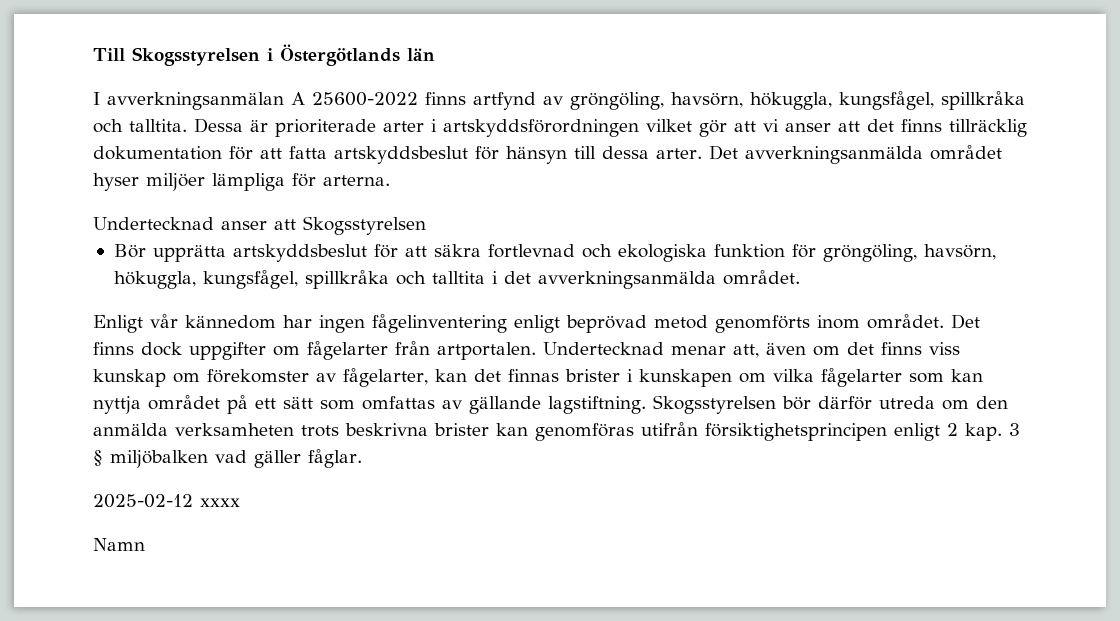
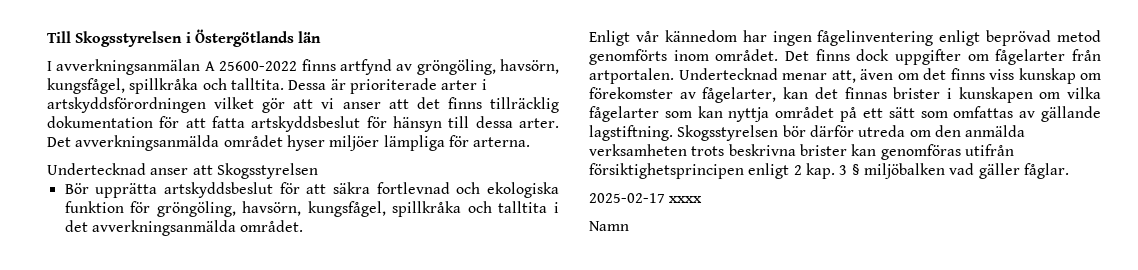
[750,92,832,110] hökuggla, -> (559, 66) none
[113,271,196,289] hökuggla, -> (302, 208) none
[93,494,193,508] 2025-02-12 -> [589,193,665,203] 2025-02-17

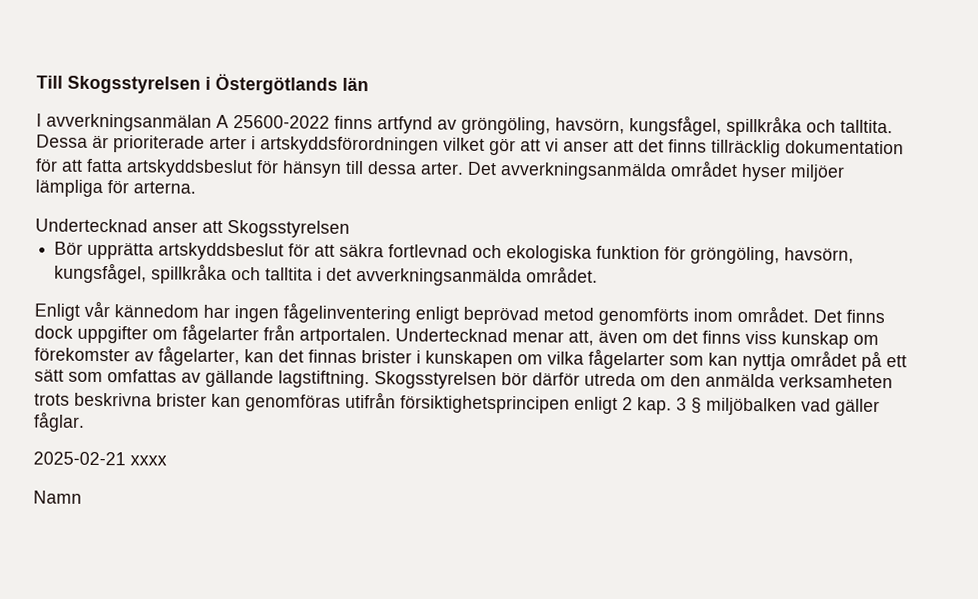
[589,193,665,203] 2025-02-17 -> [33,451,126,466] 2025-02-21

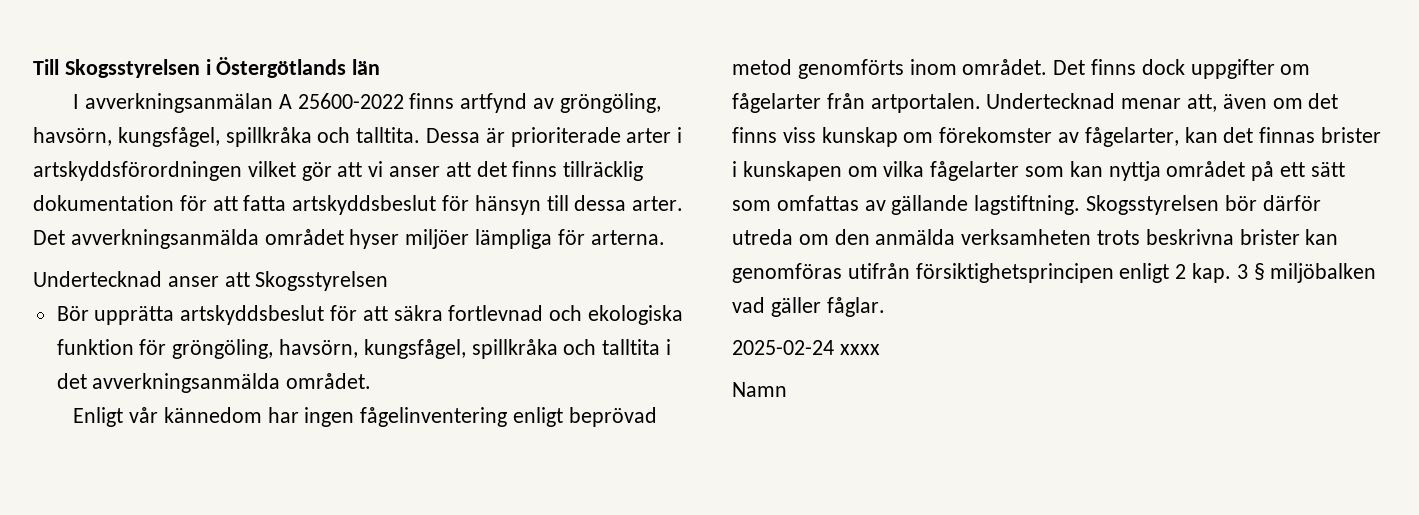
[33,451,126,466] 2025-02-21 -> [732,340,834,355] 2025-02-24

